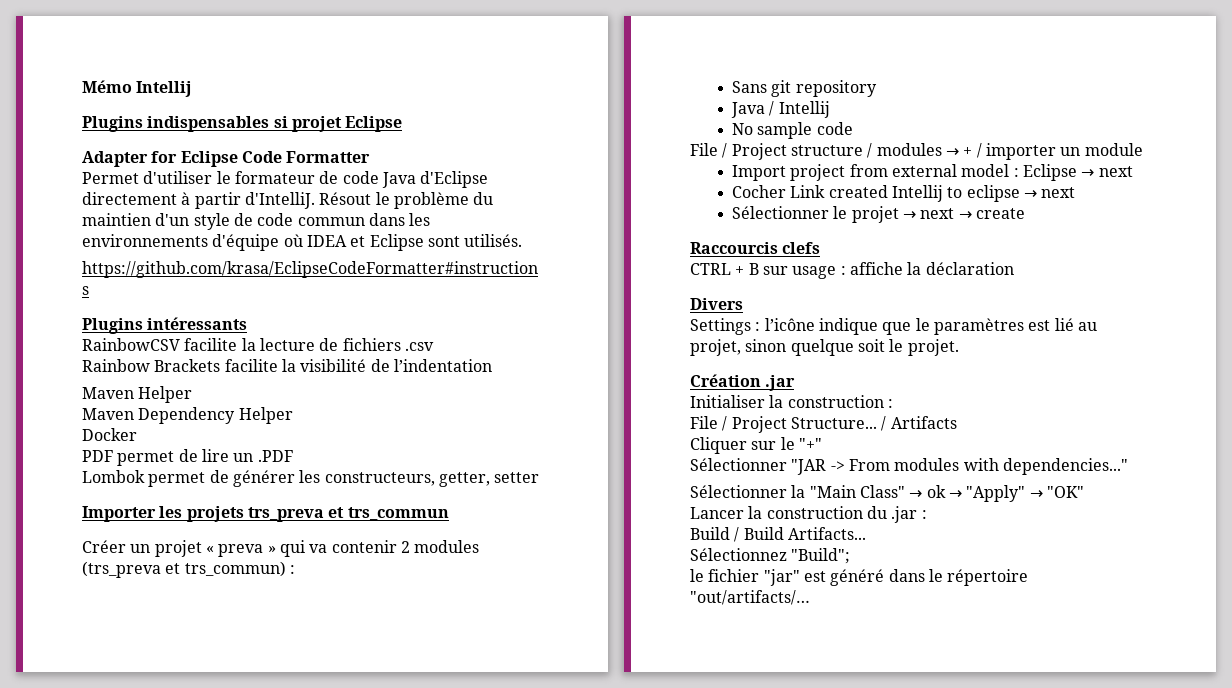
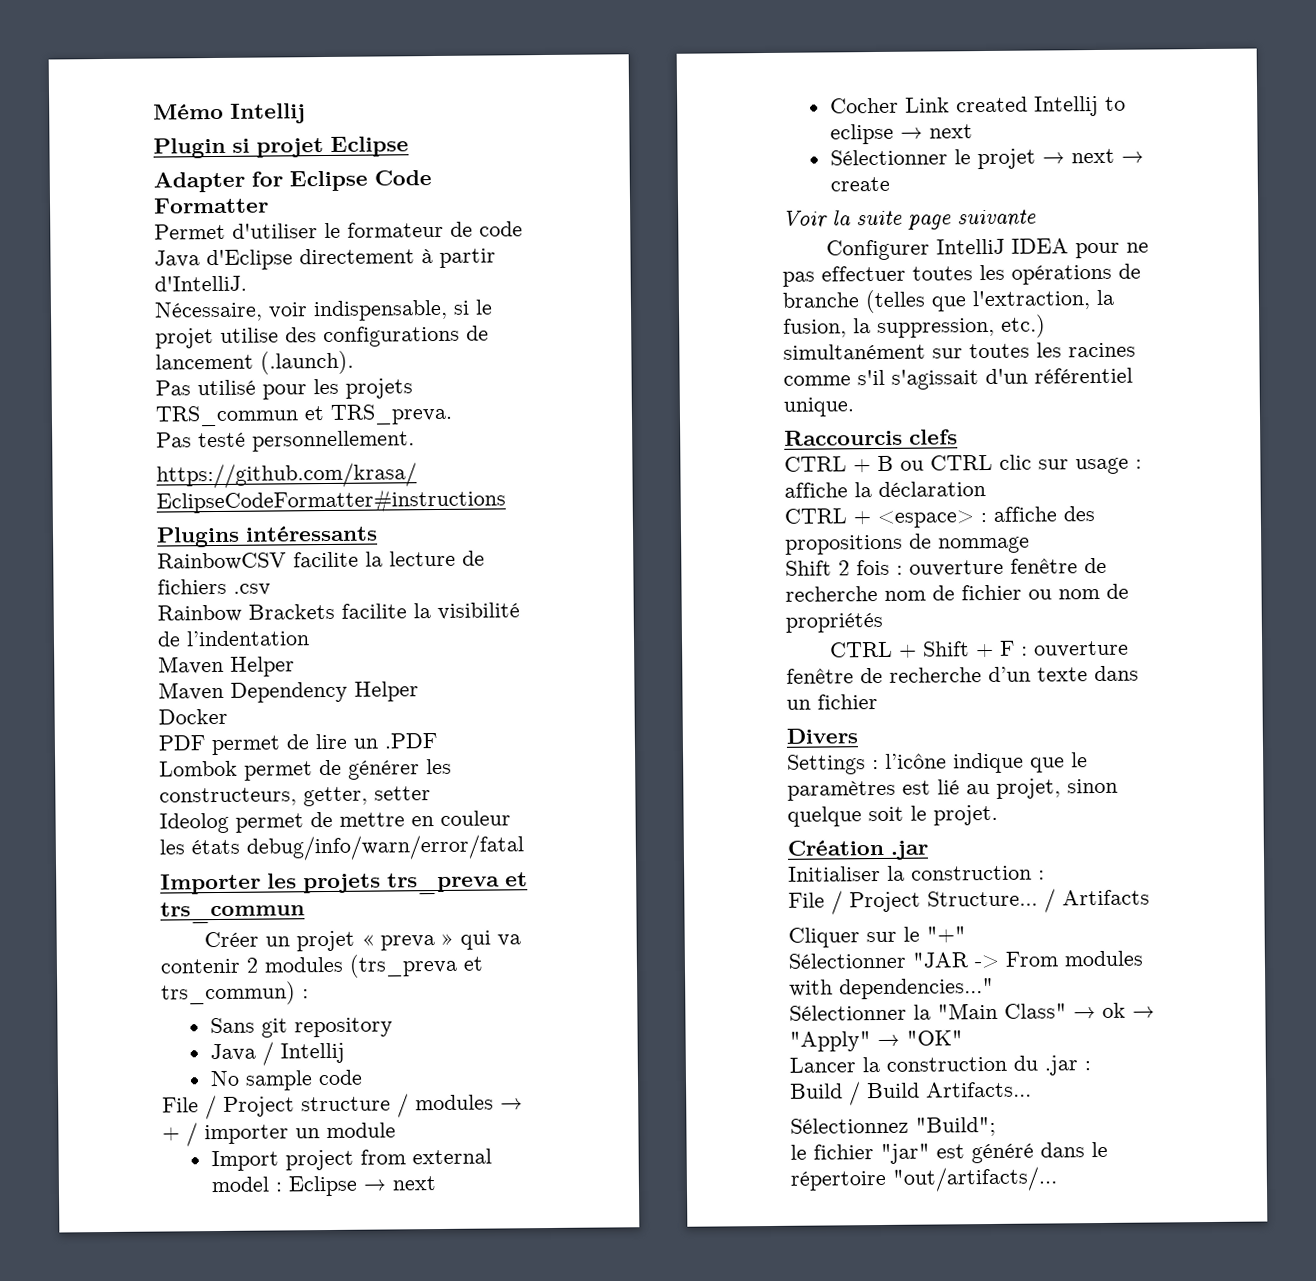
[82,116,270,132] Plugins indispensables -> [153,137,226,159] Plugin
[319,192,494,209] [82,213,431,230] [82,234,523,251] Résout le problème du maintien d'un style de code commun dans les environnements d'équipe où IDEA et Eclipse sont utilisés. -> [154,299,493,322] [155,325,489,349] [155,350,354,375] [155,378,413,400] [155,403,453,427] [156,430,415,452] // Nécessaire, voir indispensable, si le projet utilise des configurations de lancement (.launch). // Pas utilisé pour les projets TRS_commun et TRS_preva. // Pas testé personnellement.
(540, 477) none -> [159,810,511,834] [159,834,524,861] // Ideolog permet de mettre en couleur les états debug/info/warn/error/fatal
(1025, 213) none -> [782,209,1037,230] [825,238,1149,261] [782,263,1141,287] [782,289,1114,314] [783,314,1046,338] [783,342,1136,360] [783,367,1133,390] [783,397,854,417] // Voir la suite page suivante // Configurer IntelliJ IDEA pour ne pas effectuer toutes les opérations de branche (telles que l'extraction, la fusion, la suppression, etc.) simultanément sur toutes les racines comme s'il s'agissait d'un référentiel unique.
(759, 269) none -> [900,454,1032,471] ou CTRL clic
(1014, 268) none -> [784,506,1095,528] [785,533,1030,555] [785,557,1107,577] [785,583,1129,602] [785,612,883,633] [829,640,1129,658] [786,665,1139,684] [786,694,878,710] // CTRL + <espace> : affiche des propositions de nommage // Shift 2 fois : ouverture fenêtre de recherche nom de fichier ou nom de propriétés // CTRL + Shift + F : ouverture fenêtre de recherche d’un texte dans un fichier

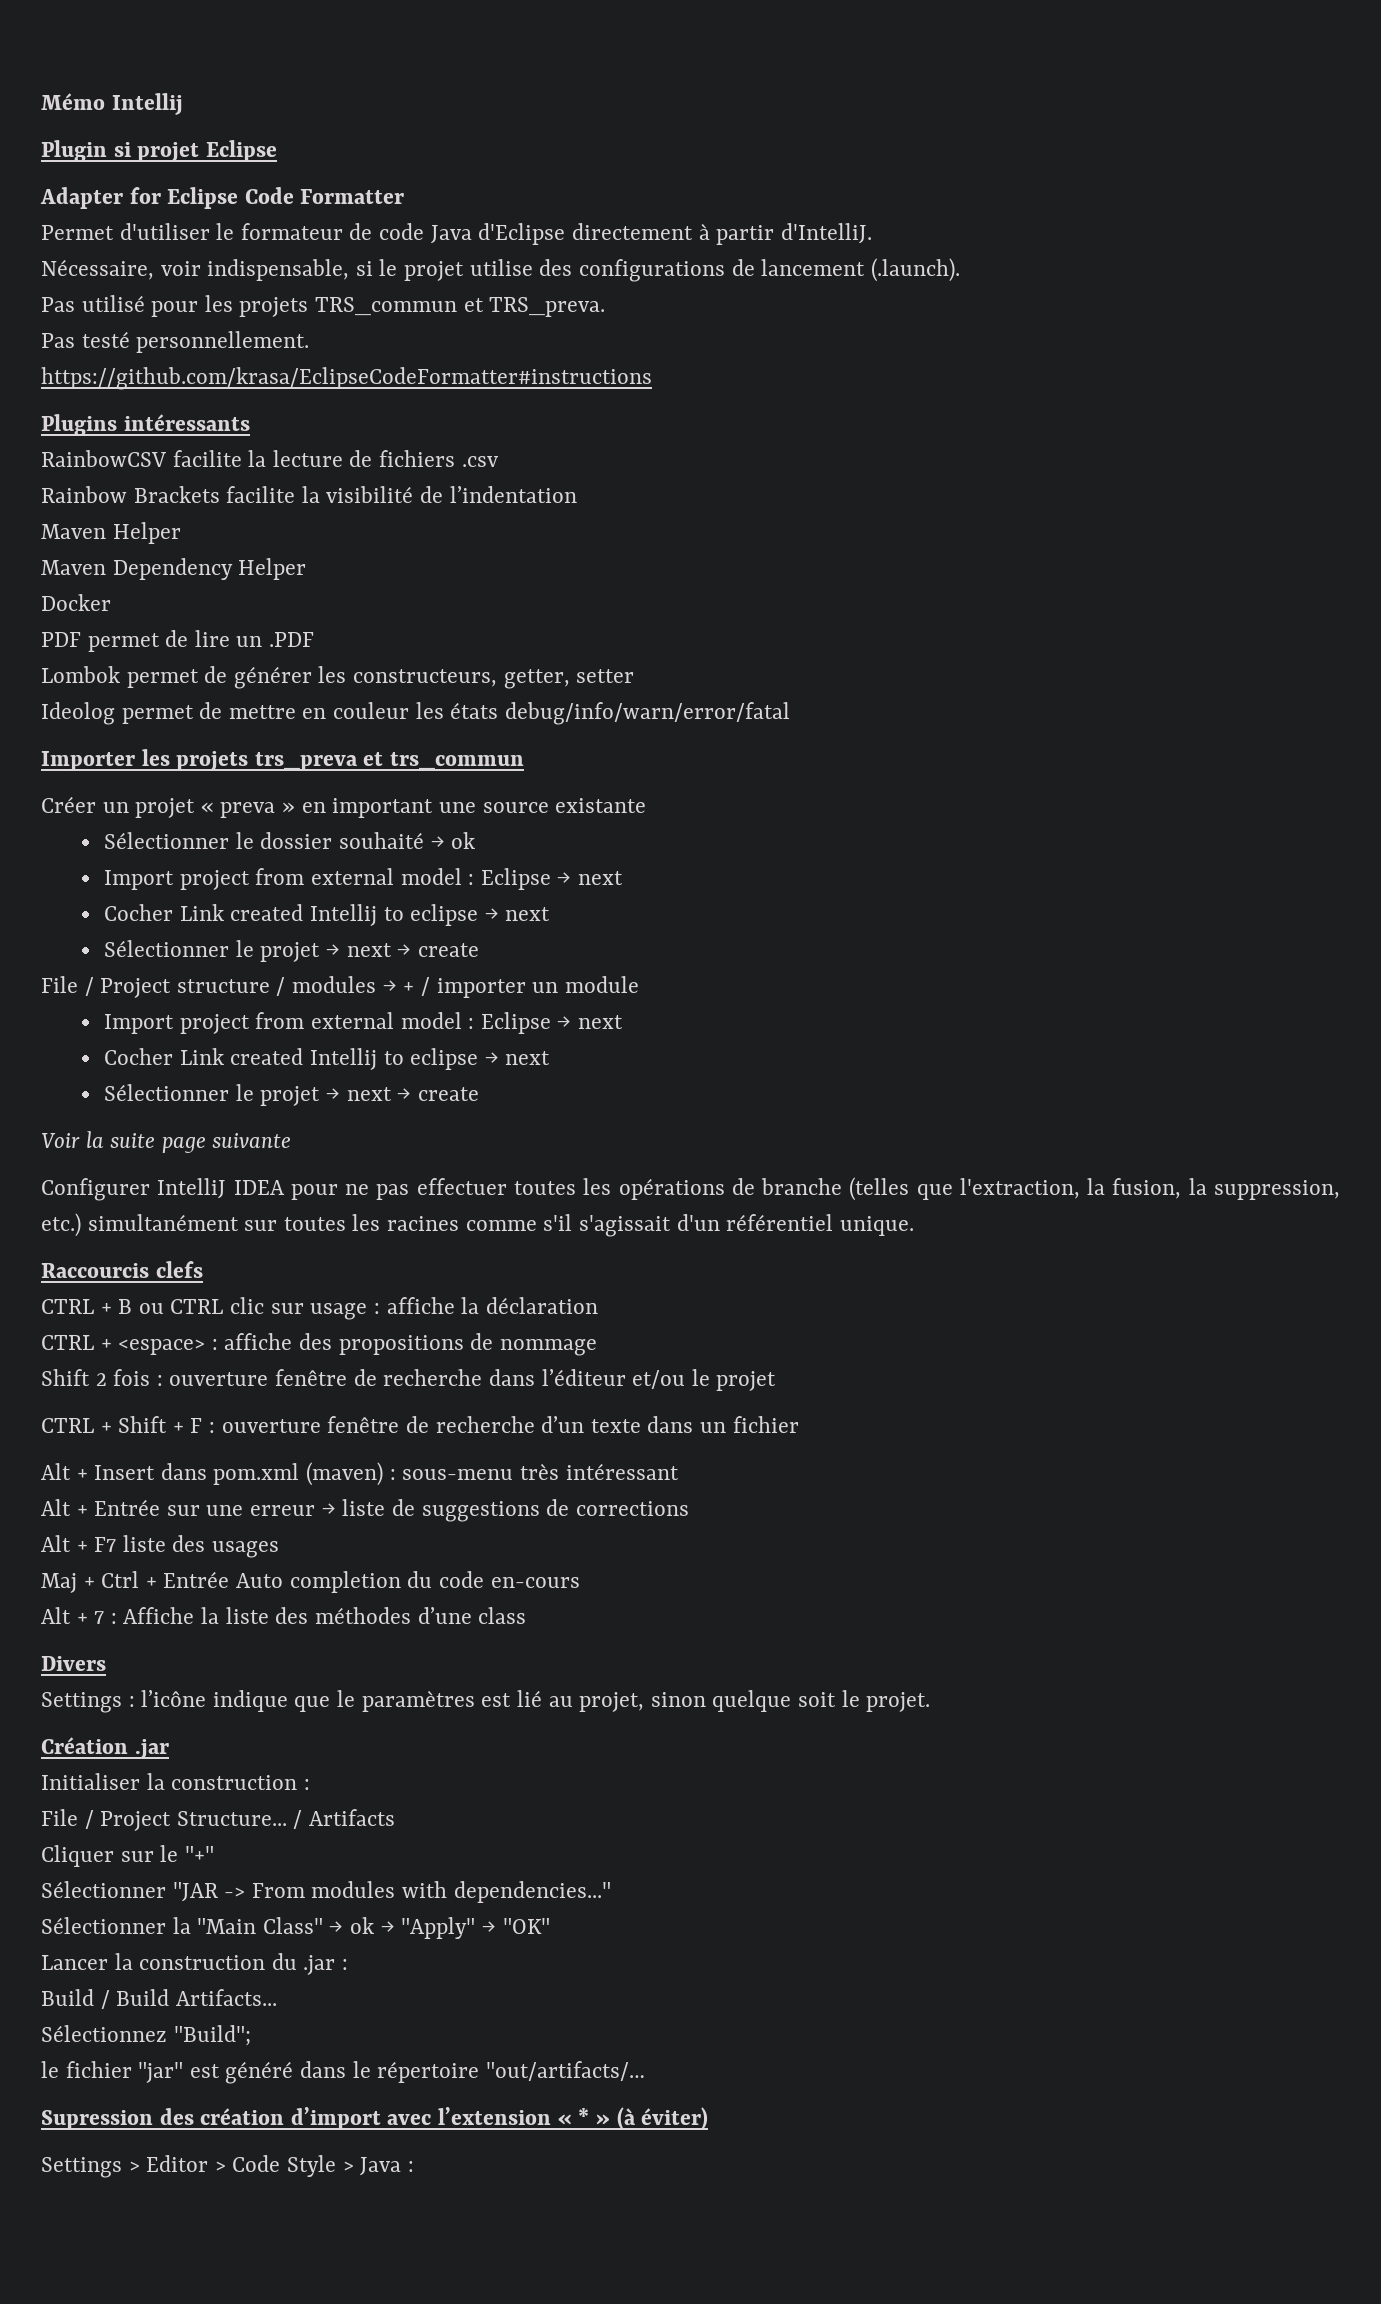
[459,930,521,950] [160,953,483,978] [161,981,309,1006] [209,1017,393,1038] [209,1041,345,1066] [209,1069,363,1091] qui va contenir 2 modules (trs_preva et trs_commun) : // Sans git repository // Java / Intellij // No sample code -> [301,798,647,818] [104,832,476,849] [104,868,624,890] [104,904,551,926] [104,940,479,962] en important une source existante // Sélectionner le dossier souhaité → ok // Import project from external model : Eclipse → next // Cocher Link created Intellij to eclipse → next // Sélectionner le projet → next → create
[884,583,1129,601] [785,612,883,633] nom de fichier ou nom de propriétés -> [488,1369,777,1391] dans l’éditeur et/ou le projet
(878, 702) none -> [41,1462,679,1486] [41,1499,689,1522] [41,1535,280,1558] [41,1571,580,1593] [41,1607,527,1624] // Alt + Insert dans pom.xml (maven) : sous-menu très intéressant // Alt + Entrée sur une erreur → liste de suggestions de corrections // Alt + F7 liste des usages // Maj + Ctrl + Entrée Auto completion du code en-cours // Alt + 7 : Affiche la liste des méthodes d’une class
(1058, 1179) none -> [41,2107,709,2130] [41,2155,414,2178] // Supression des création d’import avec l’extension « * » (à éviter) // Settings > Editor > Code Style > Java :

